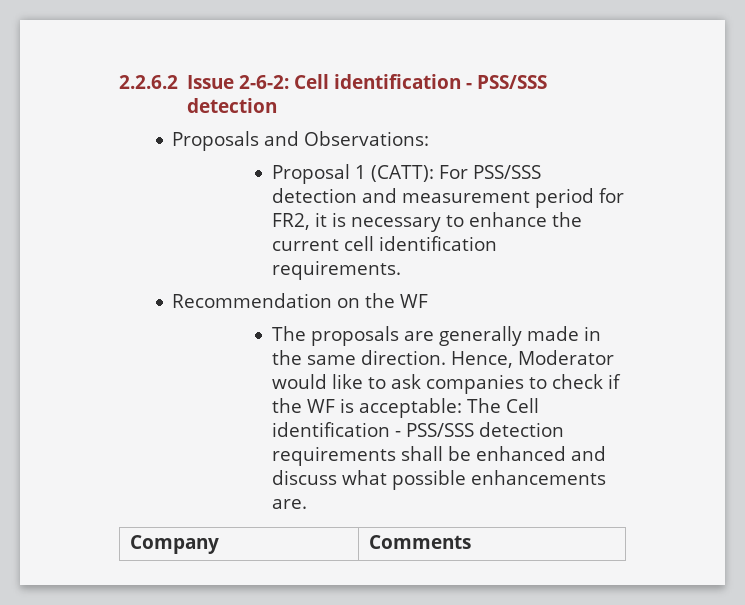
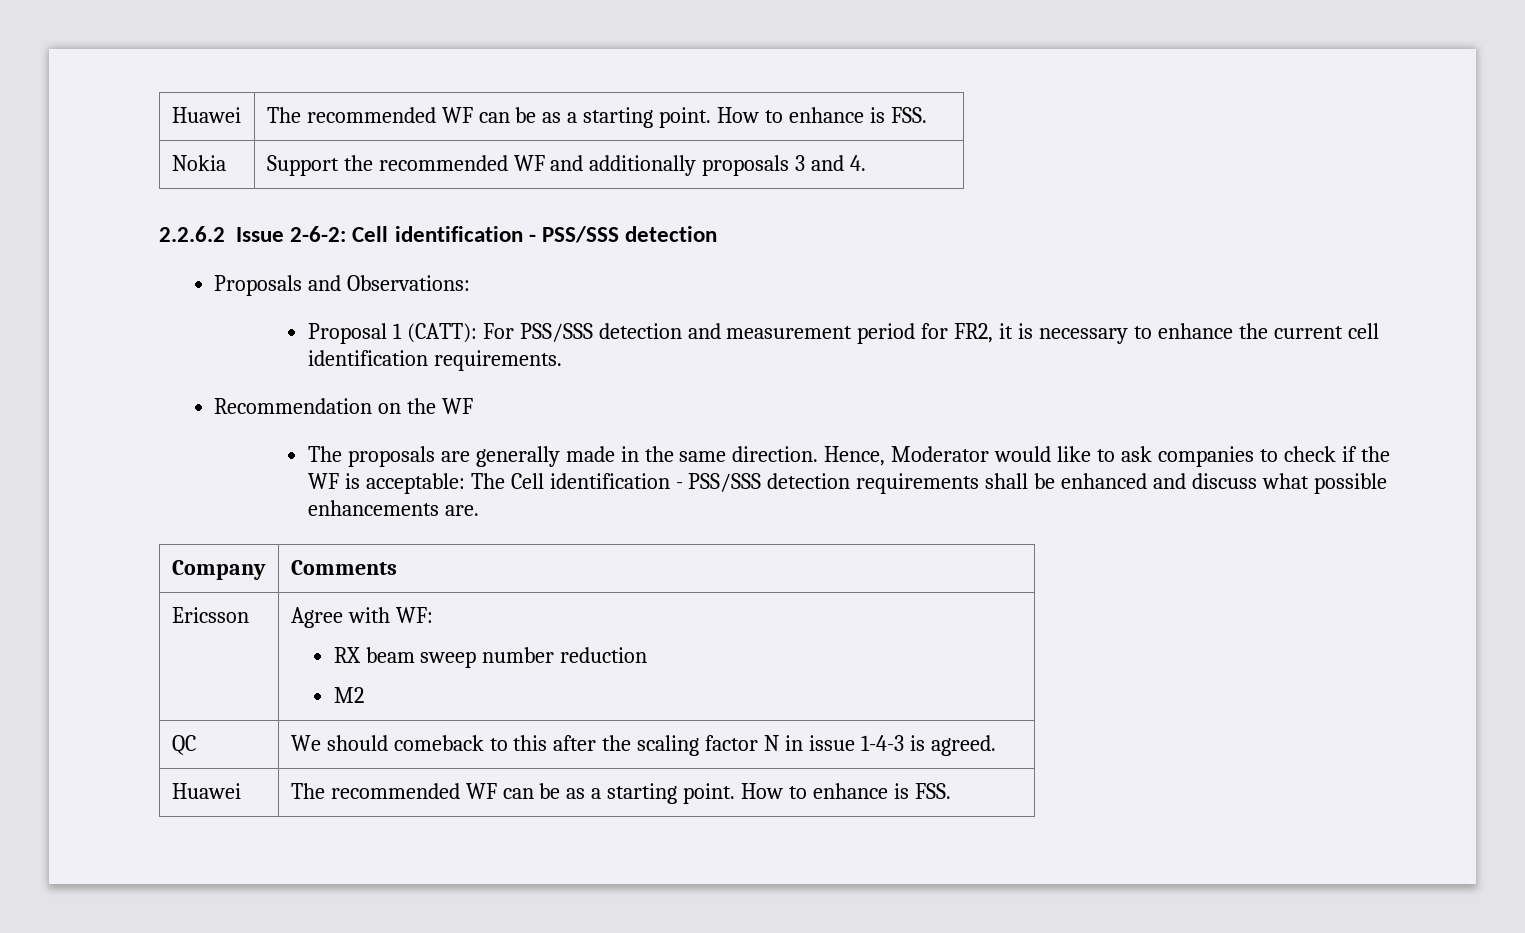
(119, 82) none -> [171,107,241,123] [266,107,927,128] [171,155,226,171] [266,155,867,176] Huawei | The recommended WF can be as a starting point. How to enhance is FSS. // Nokia | Support the recommended WF and additionally proposals 3 and 4. //
(471, 542) none -> [171,607,249,623] [290,607,433,628] [333,647,648,668] [333,687,364,703] [171,735,196,755] [290,735,996,756] [171,783,241,799] [290,783,951,804] // Ericsson | Agree with WF: // RX beam sweep number reduction // M2 // QC | We should comeback to this after the scaling factor N in issue 1-4-3 is agreed. // Huawei | The recommended WF can be as a starting point. How to enhance is FSS.

